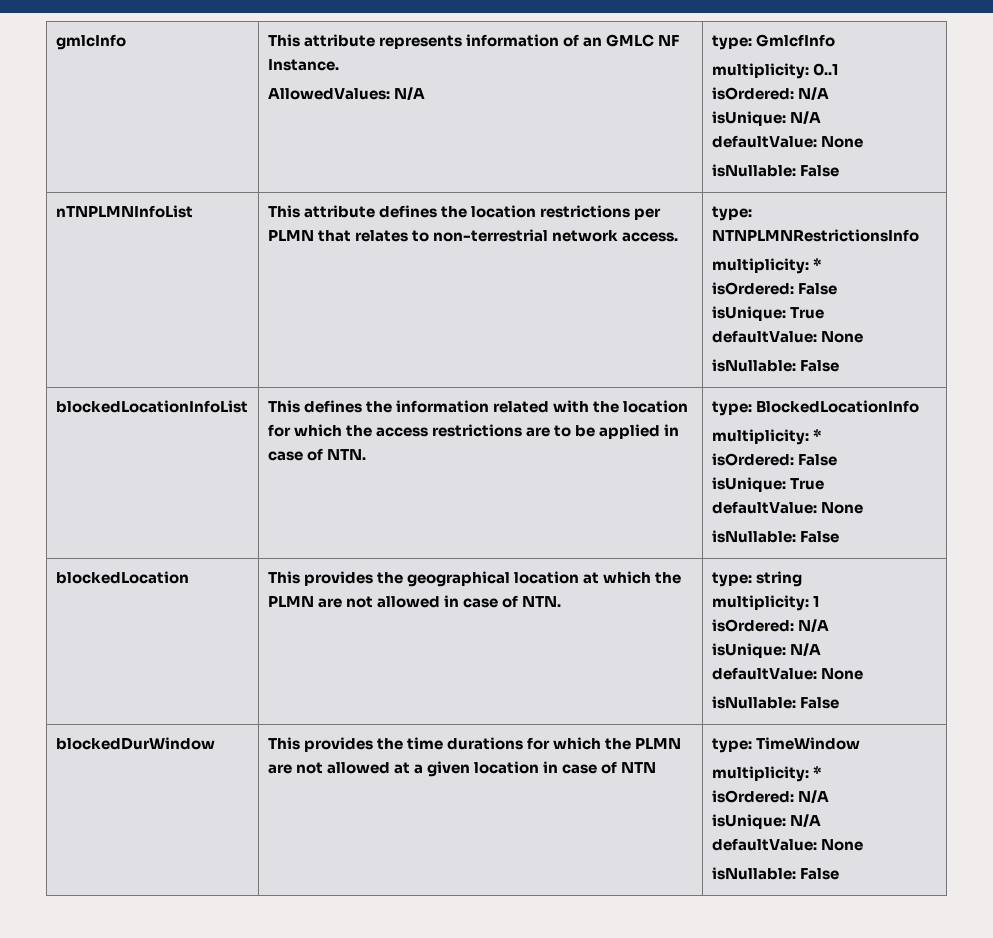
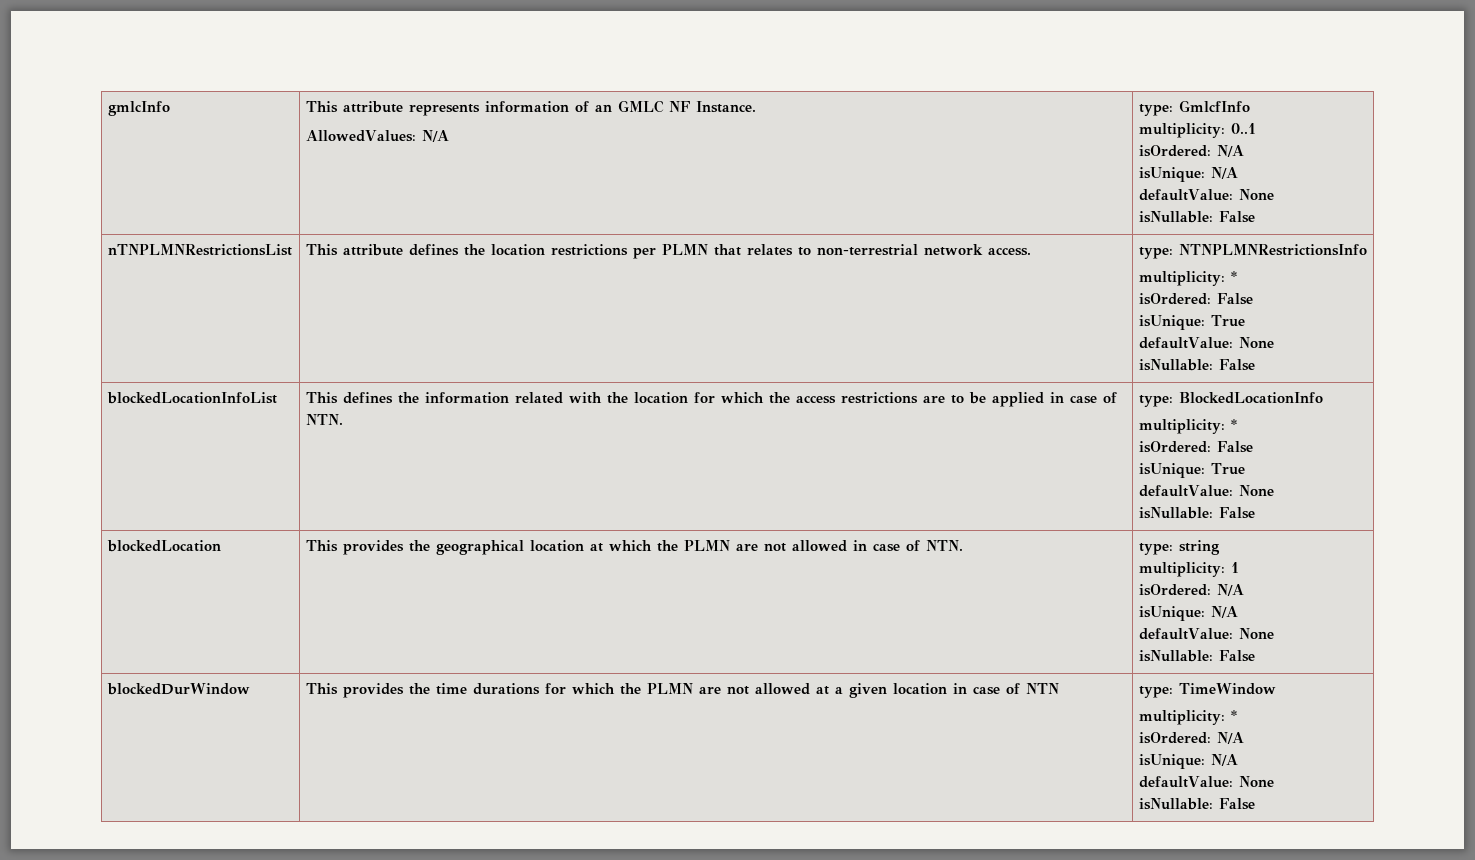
[55,205,193,218] nTNPLMNInfoList -> [107,244,292,256] nTNPLMNRestrictionsList

